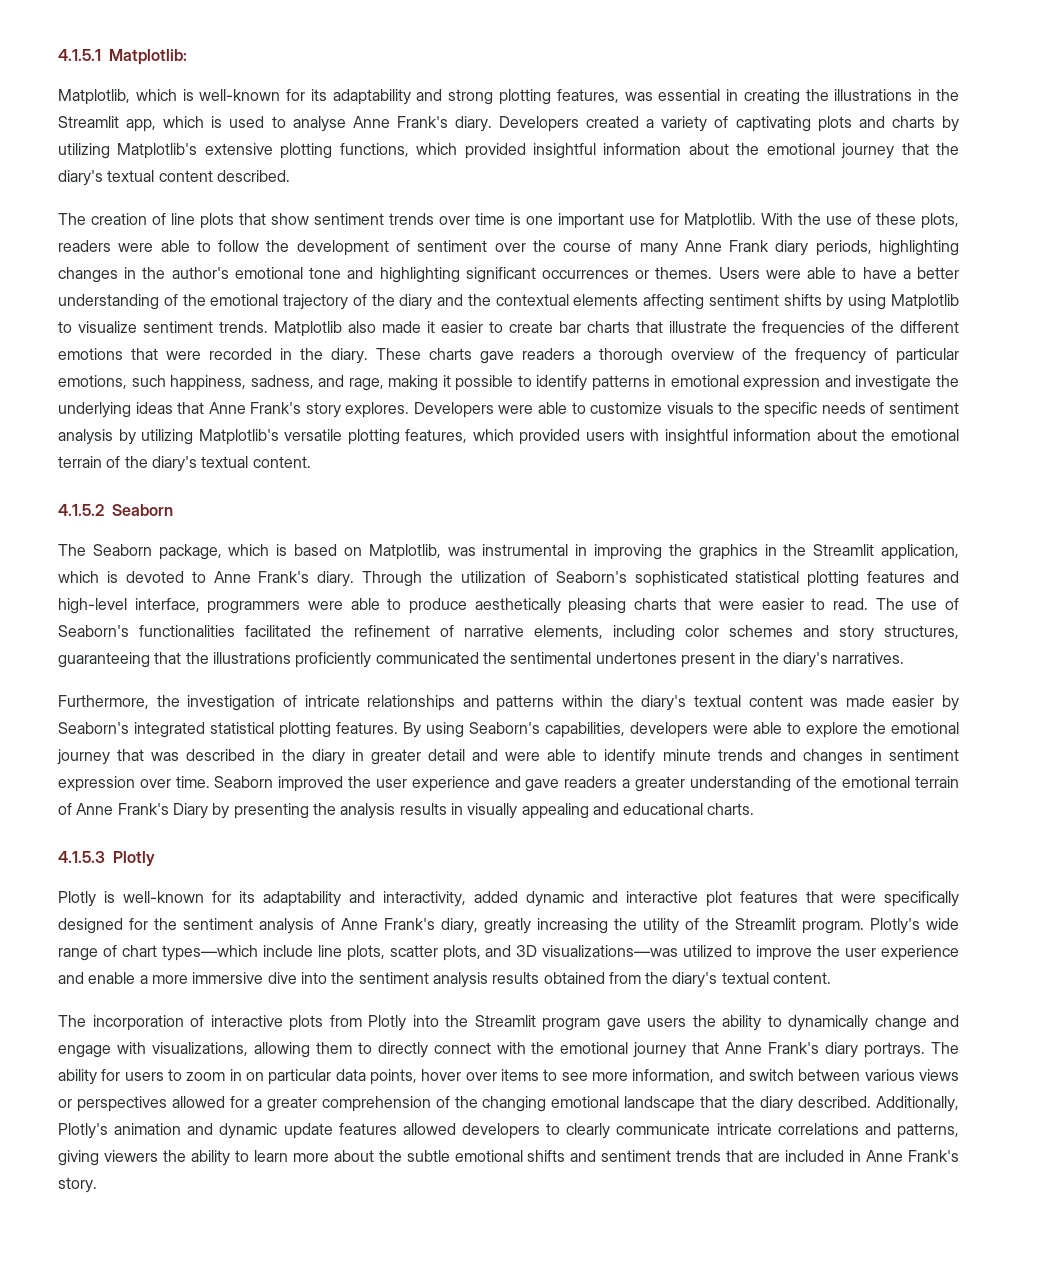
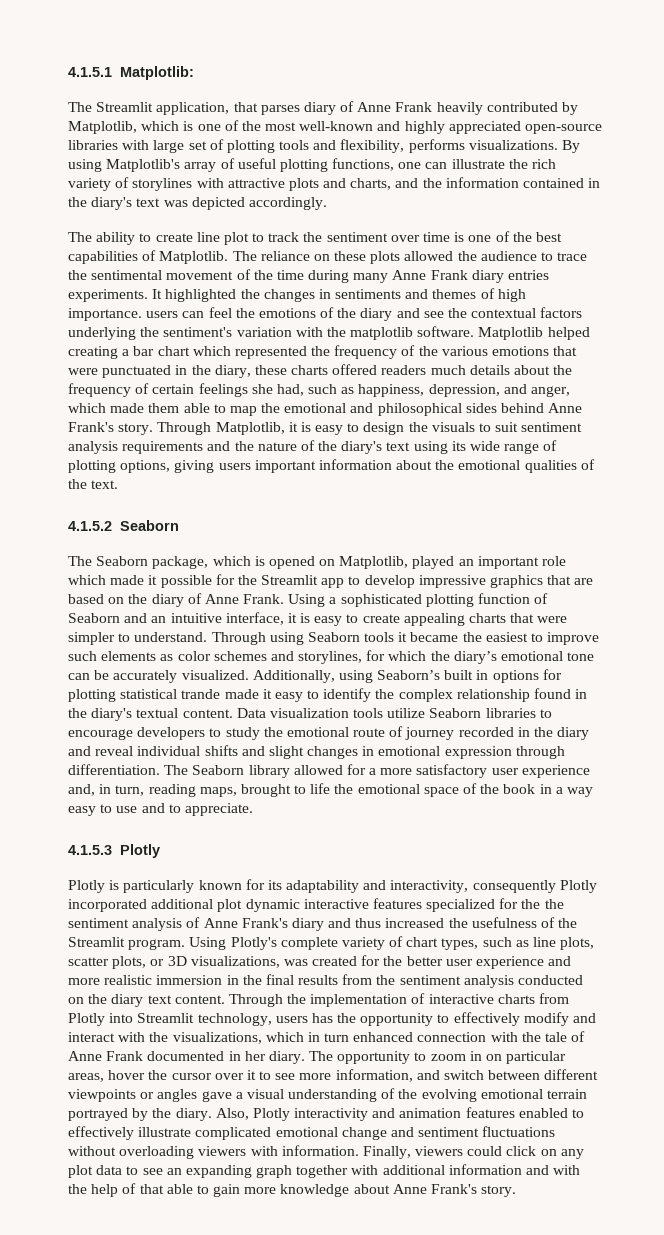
[58,89,960,105] [58,116,959,132] [58,143,960,159] [58,170,290,186] [58,213,959,229] [58,240,960,256] [58,267,959,283] [58,294,959,310] [58,321,959,337] [58,348,959,364] [58,375,959,391] [58,402,959,418] [58,429,959,445] [58,456,311,472] Matplotlib, which is well-known for its adaptability and strong plotting features, was essential in creating the illustrations in the Streamlit app, which is used to analyse Anne Frank's diary. Developers created a variety of captivating plots and charts by utilizing Matplotlib's extensive plotting functions, which provided insightful information about the emotional journey that the diary's textual content described. // The creation of line plots that show sentiment trends over time is one important use for Matplotlib. With the use of these plots, readers were able to follow the development of sentiment over the course of many Anne Frank diary periods, highlighting changes in the author's emotional tone and highlighting significant occurrences or themes. Users were able to have a better understanding of the emotional trajectory of the diary and the contextual elements affecting sentiment shifts by using Matplotlib to visualize sentiment trends. Matplotlib also made it easier to create bar charts that illustrate the frequencies of the different emotions that were recorded in the diary. These charts gave readers a thorough overview of the frequency of particular emotions, such happiness, sadness, and rage, making it possible to identify patterns in emotional expression and investigate the underlying ideas that Anne Frank's story explores. Developers were able to customize visuals to the specific needs of sentiment analysis by utilizing Matplotlib's versatile plotting features, which provided users with insightful information about the emotional terrain of the diary's textual content. -> [68,101,579,115] [68,120,603,134] [68,139,581,153] [68,158,557,172] [68,177,601,191] [68,197,327,210] [68,231,562,245] [68,250,588,264] [68,269,550,283] [68,288,526,302] [68,307,583,321] [68,326,590,340] [68,345,578,359] [68,364,573,378] [68,383,571,397] [68,403,583,416] [68,422,583,435] [68,440,558,454] [68,459,595,473] [68,479,119,489] The Streamlit application, that parses diary of Anne Frank heavily contributed by Matplotlib, which is one of the most well-known and highly appreciated open-source libraries with large set of plotting tools and flexibility, performs visualizations. By using Matplotlib's array of useful plotting functions, one can illustrate the rich variety of storylines with attractive plots and charts, and the information contained in the diary's text was depicted accordingly. // The ability to create line plot to track the sentiment over time is one of the best capabilities of Matplotlib. The reliance on these plots allowed the audience to trace the sentimental movement of the time during many Anne Frank diary entries experiments. It highlighted the changes in sentiments and themes of high importance. users can feel the emotions of the diary and see the contextual factors underlying the sentiment's variation with the matplotlib software. Matplotlib helped creating a bar chart which represented the frequency of the various emotions that were punctuated in the diary, these charts offered readers much details about the frequency of certain feelings she had, such as happiness, depression, and anger, which made them able to map the emotional and philosophical sides behind Anne Frank's story. Through Matplotlib, it is easy to design the visuals to suit sentiment analysis requirements and the nature of the diary's text using its wide range of plotting options, giving users important information about the emotional qualities of the text.
[294,544,960,560] [58,571,959,587] [58,598,959,614] [58,625,959,641] [58,652,905,668] [58,695,959,711] [58,722,959,738] [57,749,960,765] [58,776,960,792] [58,803,755,819] based on Matplotlib, was instrumental in improving the graphics in the Streamlit application, which is devoted to Anne Frank's diary. Through the utilization of Seaborn's sophisticated statistical plotting features and high-level interface, programmers were able to produce aesthetically pleasing charts that were easier to read. The use of Seaborn's functionalities facilitated the refinement of narrative elements, including color schemes and story structures, guaranteeing that the illustrations proficiently communicated the sentimental undertones present in the diary's narratives. // Furthermore, the investigation of intricate relationships and patterns within the diary's textual content was made easier by Seaborn's integrated statistical plotting features. By using Seaborn's capabilities, developers were able to explore the emotional journey that was described in the diary in greater detail and were able to identify minute trends and changes in sentiment expression over time. Seaborn improved the user experience and gave readers a greater understanding of the emotional terrain of Anne Frank's Diary by presenting the analysis results in visually appealing and educational charts. -> [268,556,567,569] [68,574,594,588] [68,593,549,607] [68,612,568,626] [68,632,600,645] [68,650,595,664] [68,669,562,683] [68,688,588,702] [68,708,552,721] [68,726,590,740] [68,745,565,759] [68,764,590,778] [68,783,593,797] [68,803,253,816] opened on Matplotlib, played an important role which made it possible for the Streamlit app to develop impressive graphics that are based on the diary of Anne Frank. Using a sophisticated plotting function of Seaborn and an intuitive interface, it is easy to create appealing charts that were simpler to understand. Through using Seaborn tools it became the easiest to improve such elements as color schemes and storylines, for which the diary’s emotional tone can be accurately visualized. Additionally, using Seaborn’s built in options for plotting statistical trande made it easy to identify the complex relationship found in the diary's textual content. Data visualization tools utilize Seaborn libraries to encourage developers to study the emotional route of journey recorded in the diary and reveal individual shifts and slight changes in emotional expression through differentiation. The Seaborn library allowed for a more satisfactory user experience and, in turn, reading maps, brought to life the emotional space of the book in a way easy to use and to appreciate.
[123,891,204,903] well-known -> [123,880,242,893] particularly known
[474,891,959,907] [58,918,178,934] added dynamic and interactive plot features that were specifically designed for the -> [472,880,597,893] [68,898,564,912] consequently Plotly incorporated additional plot dynamic interactive features specialized for the the
[440,918,959,934] [58,945,960,961] [58,972,832,988] [58,1015,184,1031] diary, greatly increasing the utility of the Streamlit program. Plotly's wide range of chart types—which include line plots, scatter plots, and 3D visualizations—was utilized to improve the user experience and enable a more immersive dive into the sentiment analysis results obtained from the diary's textual content. // The incorporation -> [291,917,578,931] [68,936,595,950] [68,955,572,969] [68,974,584,988] [68,994,408,1007] diary and thus increased the usefulness of the Streamlit program. Using Plotly's complete variety of chart types, such as line plots, scatter plots, or 3D visualizations, was created for the better user experience and more realistic immersion in the final results from the sentiment analysis conducted on the diary text content. Through the implementation
[289,1015,323,1031] plots -> [497,994,535,1004] charts
[445,1015,959,1031] [58,1042,960,1058] [58,1069,164,1085] the Streamlit program gave users the ability to dynamically change and engage with visualizations, allowing them to directly connect with the emotional journey that Anne Frank's diary portrays. The ability for users -> [137,1012,597,1026] [68,1031,586,1044] [68,1051,411,1064] Streamlit technology, users has the opportunity to effectively modify and interact with the visualizations, which in turn enhanced connection with the tale of Anne Frank documented in her diary. The opportunity
[335,1069,539,1085] data points, hover over items -> [68,1070,256,1082] areas, hover the cursor over it
[864,1069,960,1081] [58,1096,959,1112] [58,1123,959,1139] [58,1150,862,1166] various views or perspectives allowed for a greater comprehension of the changing emotional landscape that the diary described. Additionally, Plotly's animation and dynamic update features allowed developers to clearly communicate intricate correlations and patterns, giving viewers the ability to learn more about the subtle emotional shifts and sentiment trends that are included in -> [544,1069,599,1080] [68,1088,588,1102] [68,1107,585,1121] [68,1126,556,1140] [68,1145,584,1159] [68,1164,581,1178] [68,1183,390,1197] different viewpoints or angles gave a visual understanding of the evolving emotional terrain portrayed by the diary. Also, Plotly interactivity and animation features enabled to effectively illustrate complicated emotional change and sentiment fluctuations without overloading viewers with information. Finally, viewers could click on any plot data to see an expanding graph together with additional information and with the help of that able to gain more knowledge about

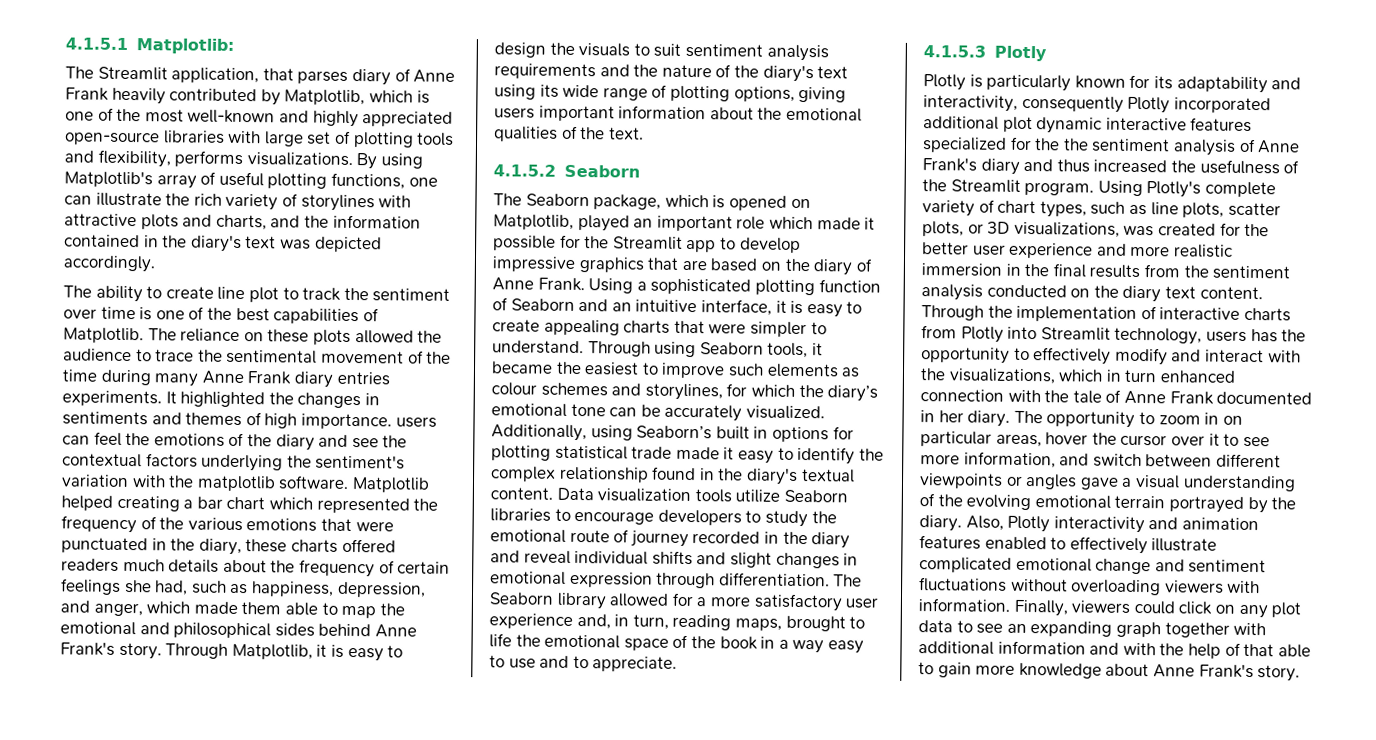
[364,632,395,642] tools -> [767,342,809,359] tools,
[177,651,211,661] color -> [491,382,537,396] colour
[181,689,221,699] trande -> [631,446,673,459] trade

